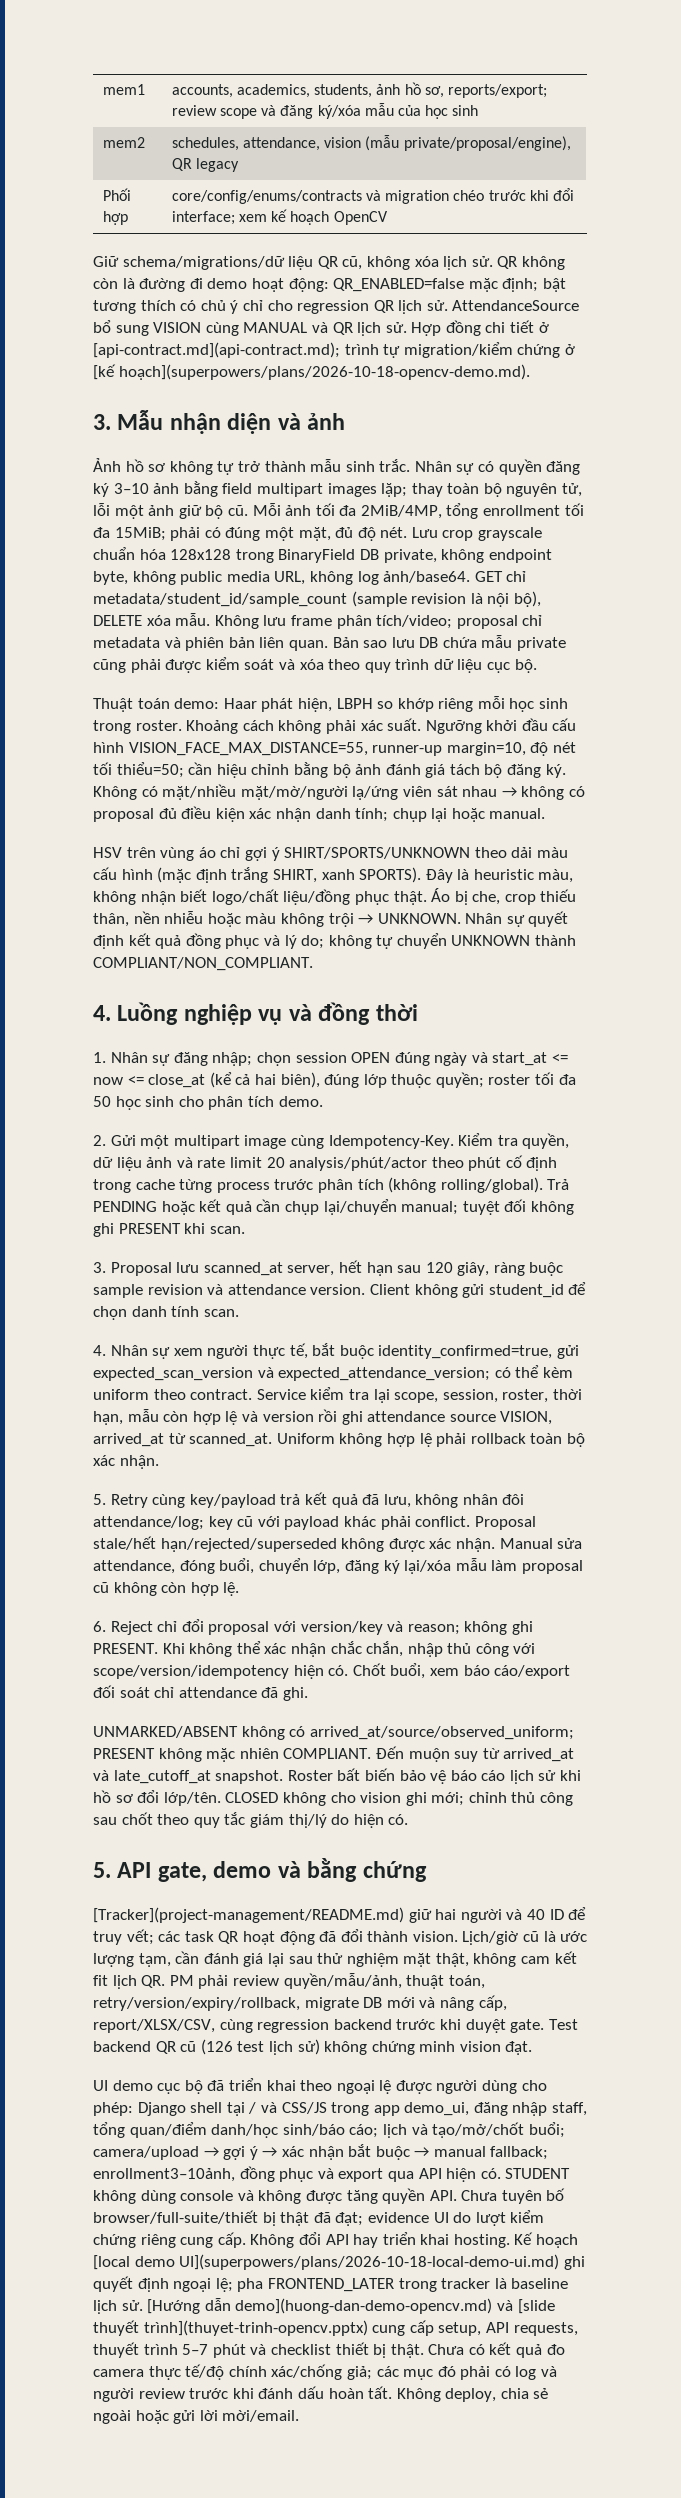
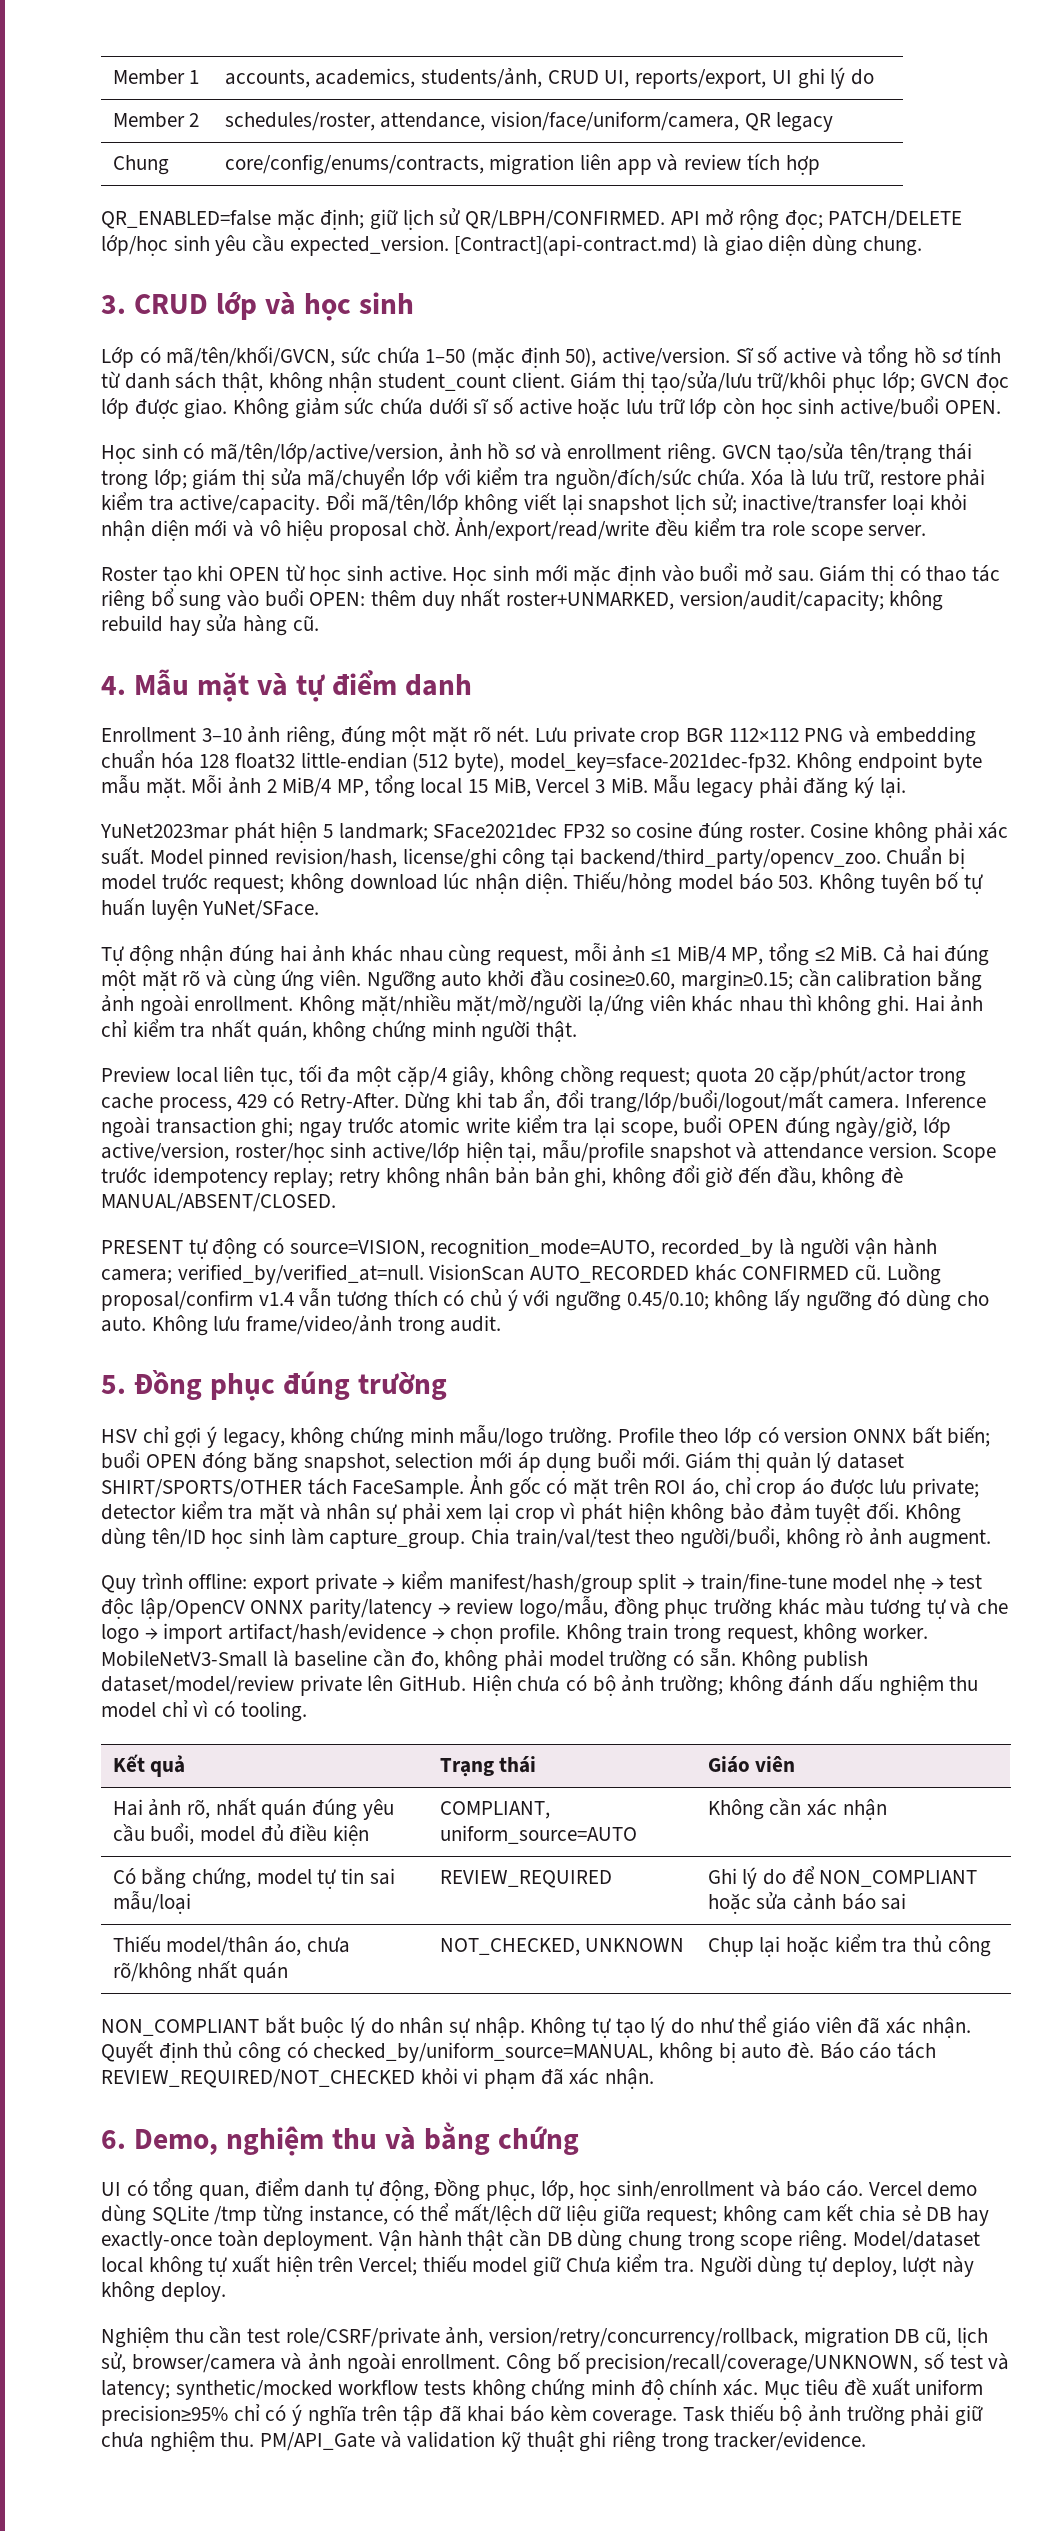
[102,84,145,95] mem1 -> [112,69,200,85] Member 1
[314,82,547,98] [171,103,479,119] [102,137,145,148] [171,135,571,151] [171,158,239,172] [102,188,131,201] [102,211,128,225] [171,188,574,204] [171,209,388,225] [93,256,565,270] [93,278,566,292] students, ảnh hồ sơ, reports/export; review scope và đăng ký/xóa mẫu của học sinh // mem2 | schedules, attendance, vision (mẫu private/proposal/engine), QR legacy // Phối hợp | core/config/enums/contracts và migration chéo trước khi đổi interface; xem kế hoạch OpenCV // Giữ schema/migrations/dữ liệu QR cũ, không xóa lịch sử. QR không còn là đường đi demo hoạt động: QR_ENABLED=false mặc định; bật -> [421,67,874,89] [112,112,200,128] [224,111,834,132] [112,155,169,175] [224,153,820,175] [101,208,963,230] [101,234,922,256] [101,292,414,321] [101,345,1002,368] [101,371,1010,393] [101,396,1001,419] [101,442,972,464] [101,467,986,490] [101,492,967,515] [101,517,927,541] [101,563,1001,586] [101,588,944,611] [101,614,319,636] [101,669,472,702] [101,725,976,747] [101,750,982,773] [101,775,906,798] [100,821,1009,843] [101,846,966,869] [101,872,984,894] [101,898,320,920] [101,943,990,966] [101,968,983,991] [101,994,984,1016] [101,1019,578,1042] [101,1065,967,1087] [101,1090,987,1113] [101,1115,952,1138] [101,1140,997,1163] [101,1165,904,1188] [101,1193,336,1212] [101,1238,937,1259] [101,1263,941,1285] [101,1288,332,1311] students/ảnh, CRUD UI, reports/export, UI ghi lý do // Member 2 | schedules/roster, attendance, vision/face/uniform/camera, QR legacy // Chung | core/config/enums/contracts, migration liên app và review tích hợp // QR_ENABLED=false mặc định; giữ lịch sử QR/LBPH/CONFIRMED. API mở rộng đọc; PATCH/DELETE lớp/học sinh yêu cầu expected_version. [Contract](api-contract.md) là giao diện dùng chung. // 3. CRUD lớp và học sinh // Lớp có mã/tên/khối/GVCN, sức chứa 1–50 (mặc định 50), active/version. Sĩ số active và tổng hồ sơ tính từ danh sách thật, không nhận student_count client. Giám thị tạo/sửa/lưu trữ/khôi phục lớp; GVCN đọc lớp được giao. Không giảm sức chứa dưới sĩ số active hoặc lưu trữ lớp còn học sinh active/buổi OPEN. // Học sinh có mã/tên/lớp/active/version, ảnh hồ sơ và enrollment riêng. GVCN tạo/sửa tên/trạng thái trong lớp; giám thị sửa mã/chuyển lớp với kiểm tra nguồn/đích/sức chứa. Xóa là lưu trữ, restore phải kiểm tra active/capacity. Đổi mã/tên/lớp không viết lại snapshot lịch sử; inactive/transfer loại khỏi nhận diện mới và vô hiệu proposal chờ. Ảnh/export/read/write đều kiểm tra role scope server. // Roster tạo khi OPEN từ học sinh active. Học sinh mới mặc định vào buổi mở sau. Giám thị có thao tác riêng bổ sung vào buổi OPEN: thêm duy nhất roster+UNMARKED, version/audit/capacity; không rebuild hay sửa hàng cũ. // 4. Mẫu mặt và tự điểm danh // Enrollment 3–10 ảnh riêng, đúng một mặt rõ nét. Lưu private crop BGR 112×112 PNG và embedding chuẩn hóa 128 float32 little-endian (512 byte), model_key=sface-2021dec-fp32. Không endpoint byte mẫu mặt. Mỗi ảnh 2 MiB/4 MP, tổng local 15 MiB, Vercel 3 MiB. Mẫu legacy phải đăng ký lại. // YuNet2023mar phát hiện 5 landmark; SFace2021dec FP32 so cosine đúng roster. Cosine không phải xác suất. Model pinned revision/hash, license/ghi công tại backend/third_party/opencv_zoo. Chuẩn bị model trước request; không download lúc nhận diện. Thiếu/hỏng model báo 503. Không tuyên bố tự huấn luyện YuNet/SFace. // Tự động nhận đúng hai ảnh khác nhau cùng request, mỗi ảnh ≤1 MiB/4 MP, tổng ≤2 MiB. Cả hai đúng một mặt rõ và cùng ứng viên. Ngưỡng auto khởi đầu cosine≥0.60, margin≥0.15; cần calibration bằng ảnh ngoài enrollment. Không mặt/nhiều mặt/mờ/người lạ/ứng viên khác nhau thì không ghi. Hai ảnh chỉ kiểm tra nhất quán, không chứng minh người thật. // Preview local liên tục, tối đa một cặp/4 giây, không chồng request; quota 20 cặp/phút/actor trong cache process, 429 có Retry-After. Dừng khi tab ẩn, đổi trang/lớp/buổi/logout/mất camera. Inference ngoài transaction ghi; ngay trước atomic write kiểm tra lại scope, buổi OPEN đúng ngày/giờ, lớp active/version, roster/học sinh active/lớp hiện tại, mẫu/profile snapshot và attendance version. Scope trước idempotency replay; retry không nhân bản bản ghi, không đổi giờ đến đầu, không đè MANUAL/ABSENT/CLOSED. // PRESENT tự động có source=VISION, recognition_mode=AUTO, recorded_by là người vận hành camera; verified_by/verified_at=null. VisionScan AUTO_RECORDED khác CONFIRMED cũ. Luồng proposal/confirm v1.4 vẫn
[242,300,580,314] [93,320,549,336] [93,342,575,358] [93,364,530,380] [93,410,346,434] [93,458,581,475] [93,481,583,497] [93,503,584,519] [93,527,543,541] [93,547,552,563] [93,571,527,585] [93,591,541,607] [93,613,543,629] [93,635,567,651] [93,657,537,673] [93,696,569,712] [93,718,577,734] [93,742,576,756] [93,762,566,778] [93,784,585,800] [93,806,546,822] [93,847,568,861] [93,867,574,883] [93,888,577,905] [93,911,569,927] [93,933,577,949] [93,957,313,971] [93,1002,418,1025] [93,1052,569,1066] [93,1072,576,1088] [93,1096,323,1110] [93,1133,570,1149] [93,1155,558,1171] [93,1177,570,1193] [93,1199,574,1215] [93,1223,245,1237] [93,1260,564,1276] [93,1282,587,1298] [93,1306,239,1320] [93,1343,579,1359] [93,1365,573,1381] [93,1387,582,1403] [93,1409,553,1425] [93,1433,585,1447] [93,1455,159,1469] [93,1492,525,1508] [93,1516,536,1530] [93,1536,583,1552] [93,1558,583,1574] [93,1582,240,1596] [93,1619,533,1635] [93,1641,536,1657] [93,1663,571,1679] [93,1685,308,1701] [93,1726,574,1740] [93,1746,575,1762] [93,1768,582,1784] [93,1790,574,1806] [93,1812,409,1828] [93,1858,427,1882] [93,1907,587,1923] [93,1929,588,1945] [93,1951,577,1967] [93,1973,485,1989] [93,1995,507,2011] [93,2019,578,2033] [93,2039,533,2055] [93,2078,547,2094] [93,2102,588,2116] [93,2122,565,2138] [93,2144,549,2160] [93,2166,571,2182] [93,2188,566,2204] [93,2210,545,2226] [93,2232,579,2248] [93,2254,585,2270] [93,2276,569,2292] [93,2298,555,2314] [93,2320,578,2336] [93,2342,565,2358] [93,2364,558,2380] [93,2386,549,2402] [93,2410,300,2424] chỉ cho regression QR lịch sử. AttendanceSource bổ sung VISION cùng MANUAL và QR lịch sử. Hợp đồng chi tiết ở [api-contract.md](api-contract.md); trình tự migration/kiểm chứng ở [kế hoạch](superpowers/plans/2026-10-18-opencv-demo.md). // 3. Mẫu nhận diện và ảnh // Ảnh hồ sơ không tự trở thành mẫu sinh trắc. Nhân sự có quyền đăng ký 3–10 ảnh bằng field multipart images lặp; thay toàn bộ nguyên tử, lỗi một ảnh giữ bộ cũ. Mỗi ảnh tối đa 2MiB/4MP, tổng enrollment tối đa 15MiB; phải có đúng một mặt, đủ độ nét. Lưu crop grayscale chuẩn hóa 128x128 trong BinaryField DB private, không endpoint byte, không public media URL, không log ảnh/base64. GET chỉ metadata/student_id/sample_count (sample revision là nội bộ), DELETE xóa mẫu. Không lưu frame phân tích/video; proposal chỉ metadata và phiên bản liên quan. Bản sao lưu DB chứa mẫu private cũng phải được kiểm soát và xóa theo quy trình dữ liệu cục bộ. // Thuật toán demo: Haar phát hiện, LBPH so khớp riêng mỗi học sinh trong roster. Khoảng cách không phải xác suất. Ngưỡng khởi đầu cấu hình VISION_FACE_MAX_DISTANCE=55, runner-up margin=10, độ nét tối thiểu=50; cần hiệu chỉnh bằng bộ ảnh đánh giá tách bộ đăng ký. Không có mặt/nhiều mặt/mờ/người lạ/ứng viên sát nhau → không có proposal đủ điều kiện xác nhận danh tính; chụp lại hoặc manual. // HSV trên vùng áo chỉ gợi ý SHIRT/SPORTS/UNKNOWN theo dải màu cấu hình (mặc định trắng SHIRT, xanh SPORTS). Đây là heuristic màu, không nhận biết logo/chất liệu/đồng phục thật. Áo bị che, crop thiếu thân, nền nhiễu hoặc màu không trội → UNKNOWN. Nhân sự quyết định kết quả đồng phục và lý do; không tự chuyển UNKNOWN thành COMPLIANT/NON_COMPLIANT. // 4. Luồng nghiệp vụ và đồng thời // 1. Nhân sự đăng nhập; chọn session OPEN đúng ngày và start_at <= now <= close_at (kể cả hai biên), đúng lớp thuộc quyền; roster tối đa 50 học sinh cho phân tích demo. // 2. Gửi một multipart image cùng Idempotency-Key. Kiểm tra quyền, dữ liệu ảnh và rate limit 20 analysis/phút/actor theo phút cố định trong cache từng process trước phân tích (không rolling/global). Trả PENDING hoặc kết quả cần chụp lại/chuyển manual; tuyệt đối không ghi PRESENT khi scan. // 3. Proposal lưu scanned_at server, hết hạn sau 120 giây, ràng buộc sample revision và attendance version. Client không gửi student_id để chọn danh tính scan. // 4. Nhân sự xem người thực tế, bắt buộc identity_confirmed=true, gửi expected_scan_version và expected_attendance_version; có thể kèm uniform theo contract. Service kiểm tra lại scope, session, roster, thời hạn, mẫu còn hợp lệ và version rồi ghi attendance source VISION, arrived_at từ scanned_at. Uniform không hợp lệ phải rollback toàn bộ xác nhận. // 5. Retry cùng key/payload trả kết quả đã lưu, không nhân đôi attendance/log; key cũ với payload khác phải conflict. Proposal stale/hết hạn/rejected/superseded không được xác nhận. Manual sửa attendance, đóng buổi, chuyển lớp, đăng ký lại/xóa mẫu làm proposal cũ không còn hợp lệ. // 6. Reject chỉ đổi proposal với version/key và reason; không ghi PRESENT. Khi không thể xác nhận chắc chắn, nhập thủ công với scope/version/idempotency hiện có. Chốt buổi, xem báo cáo/export đối soát chỉ attendance đã ghi. // UNMARKED/ABSENT không có arrived_at/source/observed_uniform; PRESENT không mặc nhiên COMPLIANT. Đến muộn suy từ arrived_at và late_cutoff_at snapshot. Roster bất biến bảo vệ báo cáo lịch sử khi hồ sơ đổi lớp/tên. CLOSED không cho vision ghi mới; chỉnh thủ công sau chốt theo quy tắc giám thị/lý do hiện có. // 5. API gate, demo và bằng chứng // [Tracker](project-management/README.md) giữ hai người và 40 ID để truy vết; các task QR hoạt động đã đổi thành vision. Lịch/giờ cũ là ước lượng tạm, cần đánh giá lại sau thử nghiệm mặt thật, không cam kết fit lịch QR. PM phải review quyền/mẫu/ảnh, thuật toán, retry/version/expiry/rollback, migrate DB mới và nâng cấp, report/XLSX/CSV, cùng regression backend trước khi duyệt gate. Test backend QR cũ (126 test lịch sử) không chứng minh vision đạt. // UI demo cục bộ đã triển khai theo ngoại lệ được người dùng cho phép: Django shell tại / và CSS/JS trong app demo_ui, đăng nhập staff, tổng quan/điểm danh/học sinh/báo cáo; lịch và tạo/mở/chốt buổi; camera/upload → gợi ý → xác nhận bắt buộc → manual fallback; enrollment3–10ảnh, đồng phục và export qua API hiện có. STUDENT không dùng console và không được tăng quyền API. Chưa tuyên bố browser/full-suite/thiết bị thật đã đạt; evidence UI do lượt kiểm chứng riêng cung cấp. Không đổi API hay triển khai hosting. Kế hoạch [local demo UI](superpowers/plans/2026-10-18-local-demo-ui.md) ghi quyết định ngoại lệ; pha FRONTEND_LATER trong tracker là baseline lịch sử. [Hướng dẫn demo](huong-dan-demo-opencv.md) và [slide thuyết trình](thuyet-trinh-opencv.pptx) cung cấp setup, API requests, thuyết trình 5–7 phút và checklist thiết bị thật. Chưa có kết quả đo camera thực tế/độ chính xác/chống giả; các mục đó phải có log và người review trước khi đánh dấu hoàn tất. Không deploy, chia sẻ ngoài hoặc gửi lời mời/email. -> [523,1289,989,1311] [101,1314,502,1336] [101,1370,447,1401] [101,1425,991,1448] [101,1450,905,1473] [101,1475,980,1499] [101,1501,961,1524] [101,1526,991,1549] [101,1571,983,1594] [101,1596,1009,1619] [101,1623,929,1644] [101,1647,869,1671] [101,1674,979,1696] [101,1700,307,1722] [112,1754,186,1777] [439,1756,537,1777] [707,1756,796,1773] [112,1798,394,1820] [112,1823,370,1846] [439,1801,550,1819] [439,1825,637,1844] [707,1798,887,1820] [112,1866,395,1889] [112,1891,191,1914] [439,1870,612,1888] [707,1866,978,1889] [707,1892,907,1914] [112,1935,350,1956] [112,1961,289,1983] [439,1938,685,1956] [707,1934,991,1957] [101,2015,971,2038] [101,2041,937,2063] [101,2067,655,2089] [101,2122,579,2156] [101,2178,978,2201] [101,2203,990,2226] [101,2229,980,2251] [101,2254,975,2277] [101,2281,226,2302] [101,2326,988,2348] [101,2352,1010,2374] [101,2378,984,2400] [101,2404,984,2426] [101,2431,867,2452] với ngưỡng 0.45/0.10; không lấy ngưỡng đó dùng cho auto. Không lưu frame/video/ảnh trong audit. // 5. Đồng phục đúng trường // HSV chỉ gợi ý legacy, không chứng minh mẫu/logo trường. Profile theo lớp có version ONNX bất biến; buổi OPEN đóng băng snapshot, selection mới áp dụng buổi mới. Giám thị quản lý dataset SHIRT/SPORTS/OTHER tách FaceSample. Ảnh gốc có mặt trên ROI áo, chỉ crop áo được lưu private; detector kiểm tra mặt và nhân sự phải xem lại crop vì phát hiện không bảo đảm tuyệt đối. Không dùng tên/ID học sinh làm capture_group. Chia train/val/test theo người/buổi, không rò ảnh augment. // Quy trình offline: export private → kiểm manifest/hash/group split → train/fine-tune model nhẹ → test độc lập/OpenCV ONNX parity/latency → review logo/mẫu, đồng phục trường khác màu tương tự và che logo → import artifact/hash/evidence → chọn profile. Không train trong request, không worker. MobileNetV3-Small là baseline cần đo, không phải model trường có sẵn. Không publish dataset/model/review private lên GitHub. Hiện chưa có bộ ảnh trường; không đánh dấu nghiệm thu model chỉ vì có tooling. // Kết quả | Trạng thái | Giáo viên // Hai ảnh rõ, nhất quán đúng yêu cầu buổi, model đủ điều kiện | COMPLIANT, uniform_source=AUTO | Không cần xác nhận // Có bằng chứng, model tự tin sai mẫu/loại | REVIEW_REQUIRED | Ghi lý do để NON_COMPLIANT hoặc sửa cảnh báo sai // Thiếu model/thân áo, chưa rõ/không nhất quán | NOT_CHECKED, UNKNOWN | Chụp lại hoặc kiểm tra thủ công // NON_COMPLIANT bắt buộc lý do nhân sự nhập. Không tự tạo lý do như thể giáo viên đã xác nhận. Quyết định thủ công có checked_by/uniform_source=MANUAL, không bị auto đè. Báo cáo tách REVIEW_REQUIRED/NOT_CHECKED khỏi vi phạm đã xác nhận. // 6. Demo, nghiệm thu và bằng chứng // UI có tổng quan, điểm danh tự động, Đồng phục, lớp, học sinh/enrollment và báo cáo. Vercel demo dùng SQLite /tmp từng instance, có thể mất/lệch dữ liệu giữa request; không cam kết chia sẻ DB hay exactly-once toàn deployment. Vận hành thật cần DB dùng chung trong scope riêng. Model/dataset local không tự xuất hiện trên Vercel; thiếu model giữ Chưa kiểm tra. Người dùng tự deploy, lượt này không deploy. // Nghiệm thu cần test role/CSRF/private ảnh, version/retry/concurrency/rollback, migration DB cũ, lịch sử, browser/camera và ảnh ngoài enrollment. Công bố precision/recall/coverage/UNKNOWN, số test và latency; synthetic/mocked workflow tests không chứng minh độ chính xác. Mục tiêu đề xuất uniform precision≥95% chỉ có ý nghĩa trên tập đã khai báo kèm coverage. Task thiếu bộ ảnh trường phải giữ chưa nghiệm thu. PM/API_Gate và validation kỹ thuật ghi riêng trong tracker/evidence.

